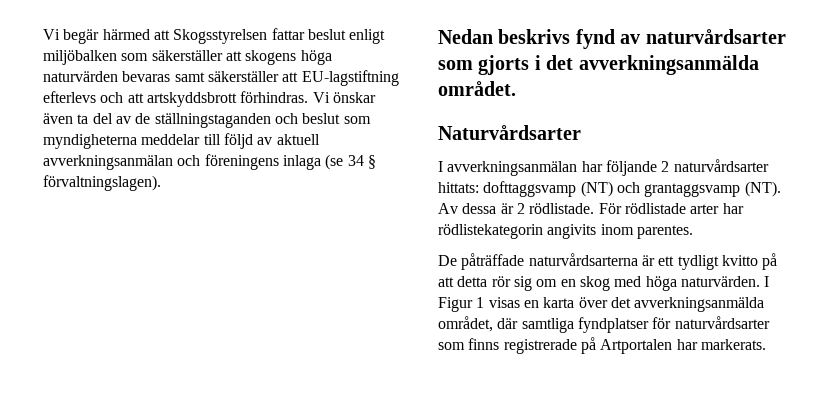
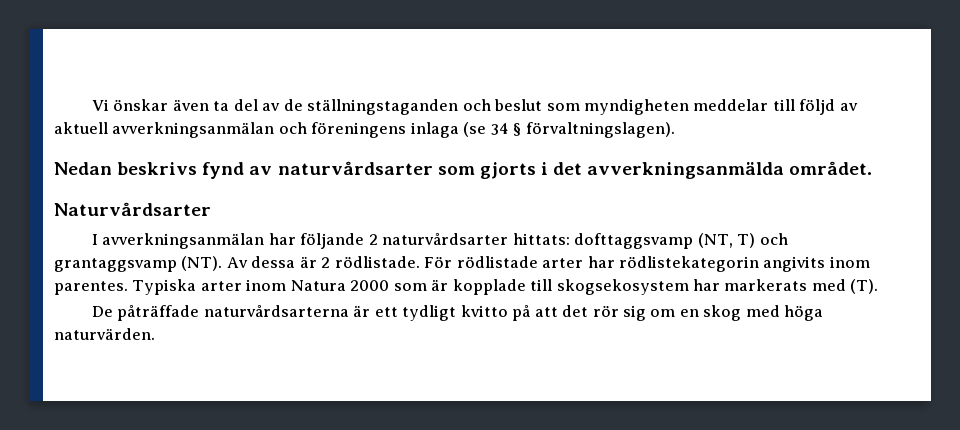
[43,28,386,44] [43,50,332,65] [43,70,399,86] [43,91,330,107] Vi begär härmed att Skogsstyrelsen fattar beslut enligt miljöbalken som säkerställer att skogens höga naturvärden bevaras samt säkerställer att EU-lagstiftning efterlevs och att artskyddsbrott förhindras. Vi -> [91,99,109,111] Vi
[43,134,137,149] myndigheterna -> [583,99,689,115] myndigheten
[580,181,613,197] (NT) -> [697,233,756,248] (NT, T)
(693, 232) none -> [132,279,879,295] Typiska arter inom Natura 2000 som är kopplade till skogsekosystem har markerats med (T).
[457,276,488,287] detta -> [562,305,589,317] det
[764,276,770,287] [438,297,765,312] [438,316,770,333] [438,337,766,354] I Figur 1 visas en karta över det avverkningsanmälda området, där samtliga fyndplatser för naturvårdsarter som finns registrerade på Artportalen har markerats. -> (155, 334) none

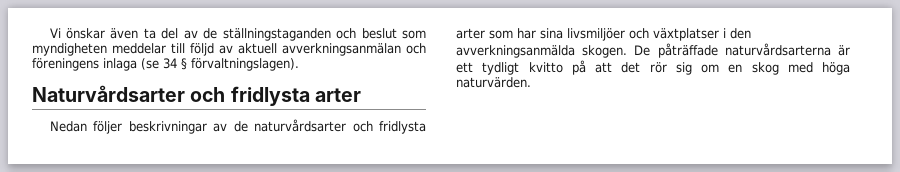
[54,161,873,179] [54,202,211,216] [91,233,788,249] [54,256,870,272] [54,279,879,295] Nedan beskrivs fynd av naturvårdsarter som gjorts i det avverkningsanmälda området. // Naturvårdsarter // I avverkningsanmälan har följande 2 naturvårdsarter hittats: dofttaggsvamp (NT, T) och grantaggsvamp (NT). Av dessa är 2 rödlistade. För rödlistade arter har rödlistekategorin angivits inom parentes. Typiska arter inom Natura 2000 som är kopplade till skogsekosystem har markerats med (T). // -> [32,85,361,106] [49,119,426,134] [456,28,751,41] [456,45,628,58] Naturvårdsarter och fridlysta arter // Nedan följer beskrivningar av de naturvårdsarter och fridlysta arter som har sina livsmiljöer och växtplatser i den avverkningsanmälda skogen.

